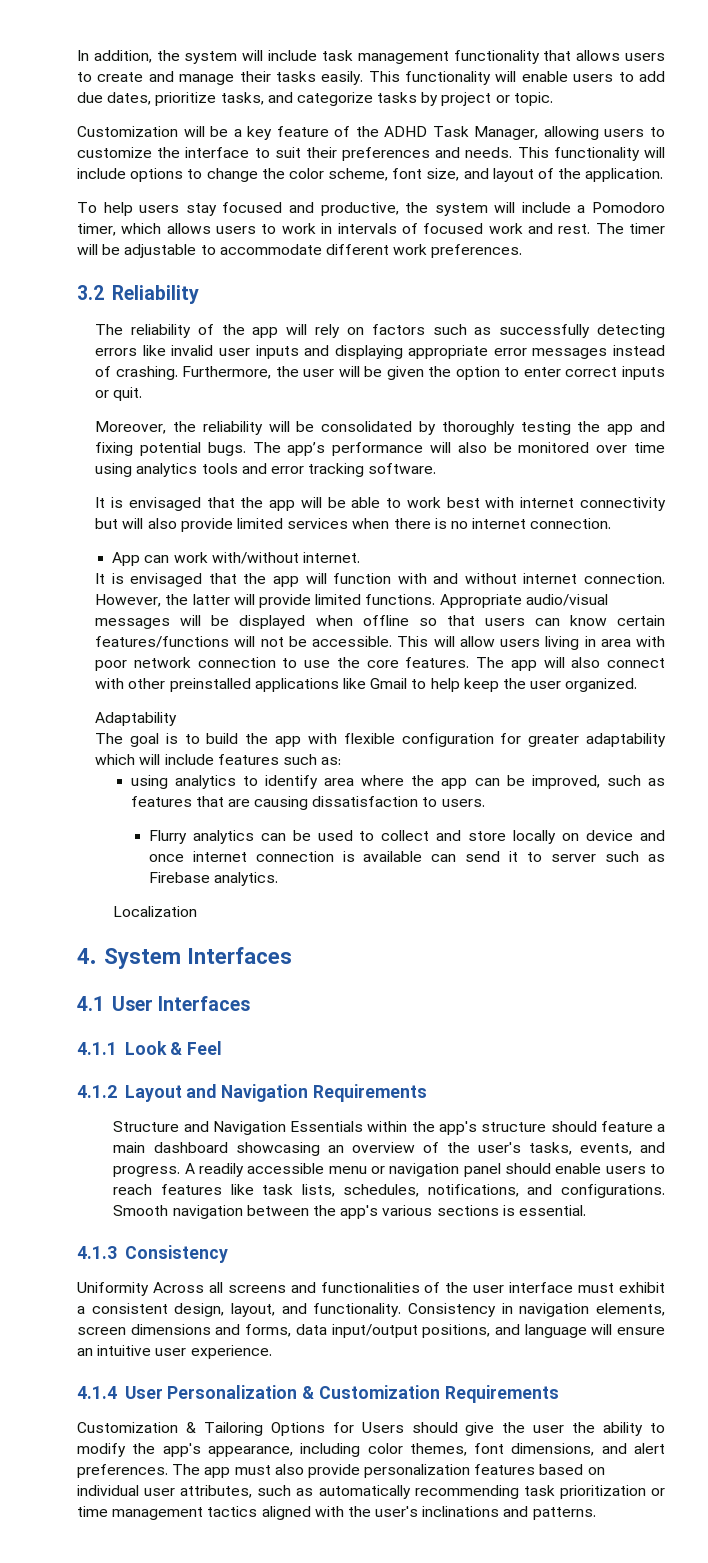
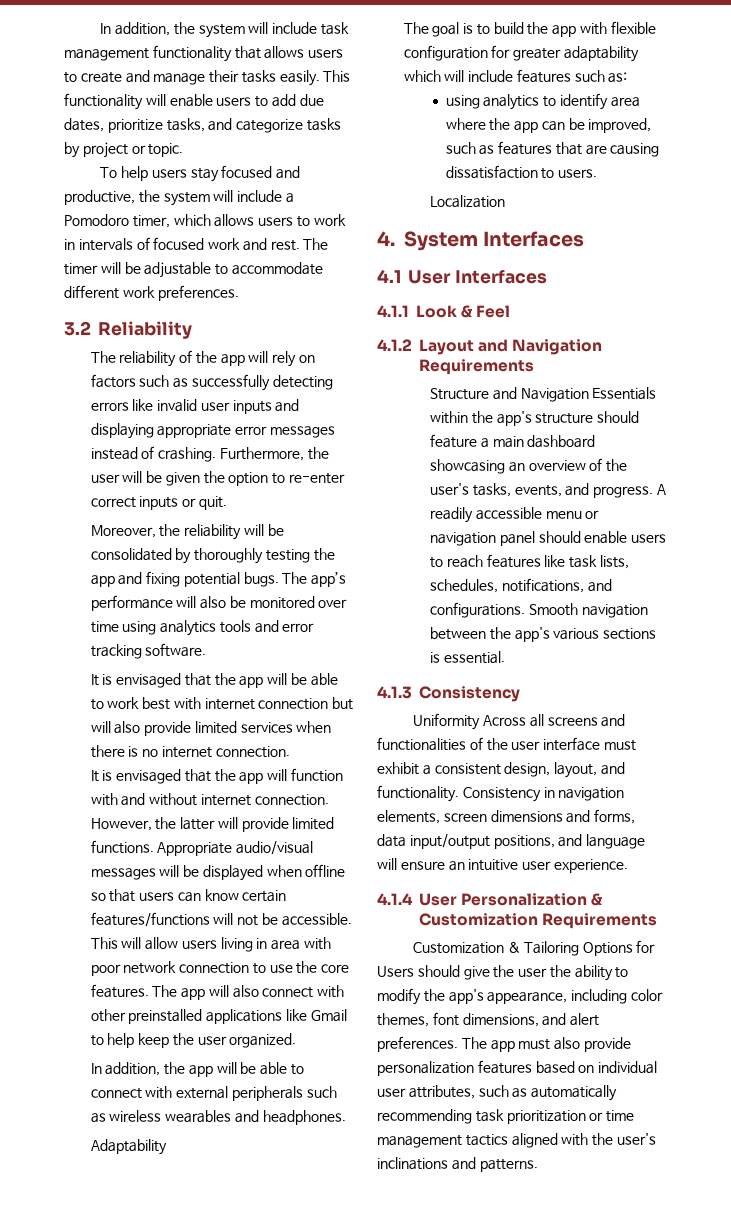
[77,126,666,140] [77,147,665,161] [77,168,664,182] // Customization will be a key feature of the ADHD Task Manager, allowing users to customize the interface to suit their preferences and needs. This functionality will include options to change the color scheme, font size, and layout of the application. -> (184, 150) none
[523,367,561,377] enter -> [289,473,346,484] re-enter
[579,497,666,511] connectivity -> [258,698,329,710] connection
[112,552,361,566] // App can work with/without internet. -> (290, 752) none
(638, 685) none -> [90,1062,305,1077] [90,1086,337,1101] [90,1110,346,1125] // In addition, the app will be able to connect with external peripherals such as wireless wearables and headphones.
[148,830,666,844] [148,851,665,862] [148,872,278,886] // Flurry analytics can be used to collect and store locally on device and once internet connection is available can send it to server such as Firebase analytics. -> (598, 173) none

